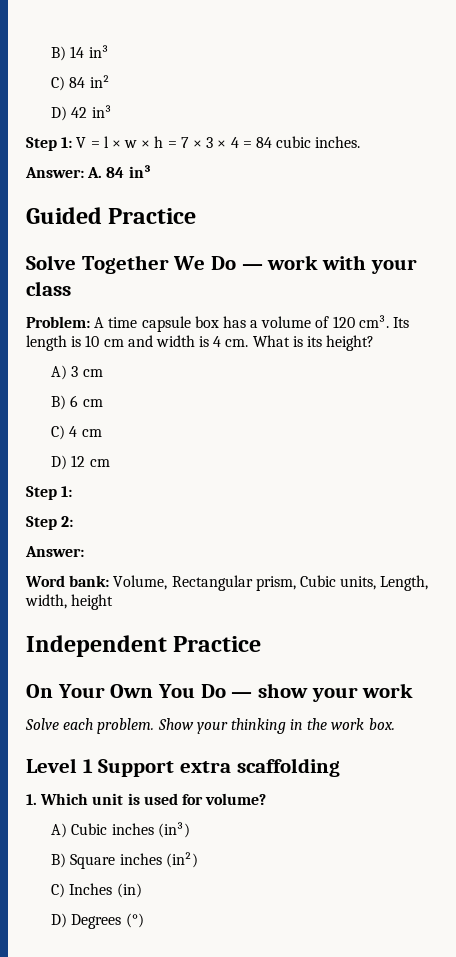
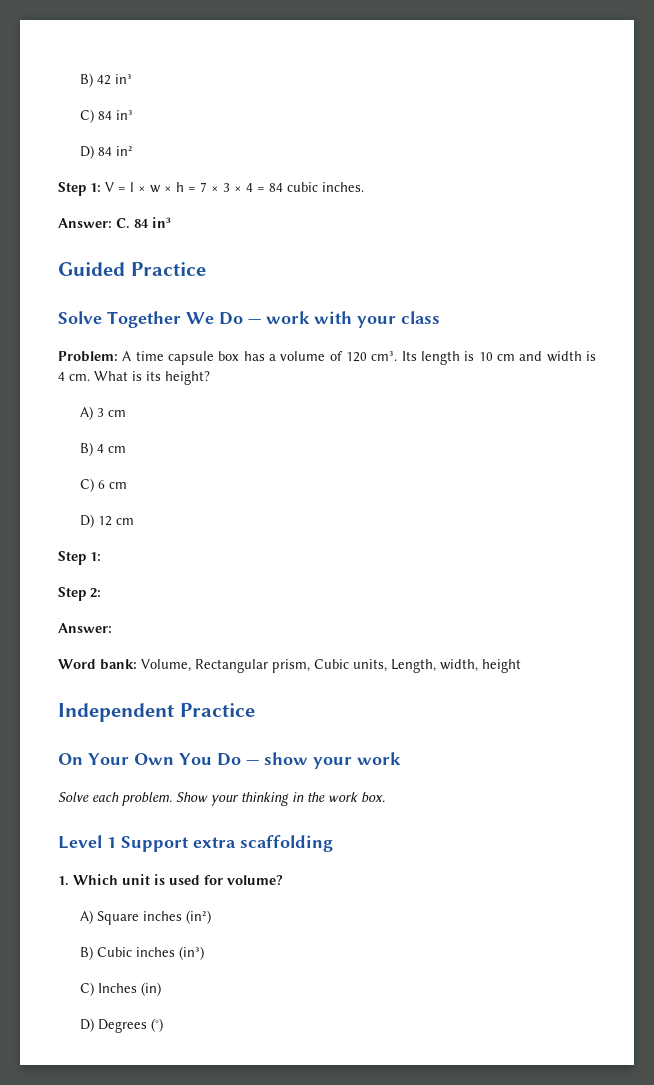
[51,46,85,61] B) 14 -> [80,73,112,87] B) 42
[89,75,110,88] [51,105,112,121] in² // D) 42 in³ -> [116,110,134,120] [80,145,134,159] in³ // D) 84 in²
[87,167,103,178] A. -> [116,218,130,229] C.
[70,395,79,407] 6 -> [97,444,105,453] 4
[69,426,78,437] 4 -> [98,480,106,489] 6
(68, 830) none -> [97,910,212,925] [80,946,94,960] Square inches (in²) // B)
[51,852,198,869] // B) Square inches (in²) -> (205, 953) none

